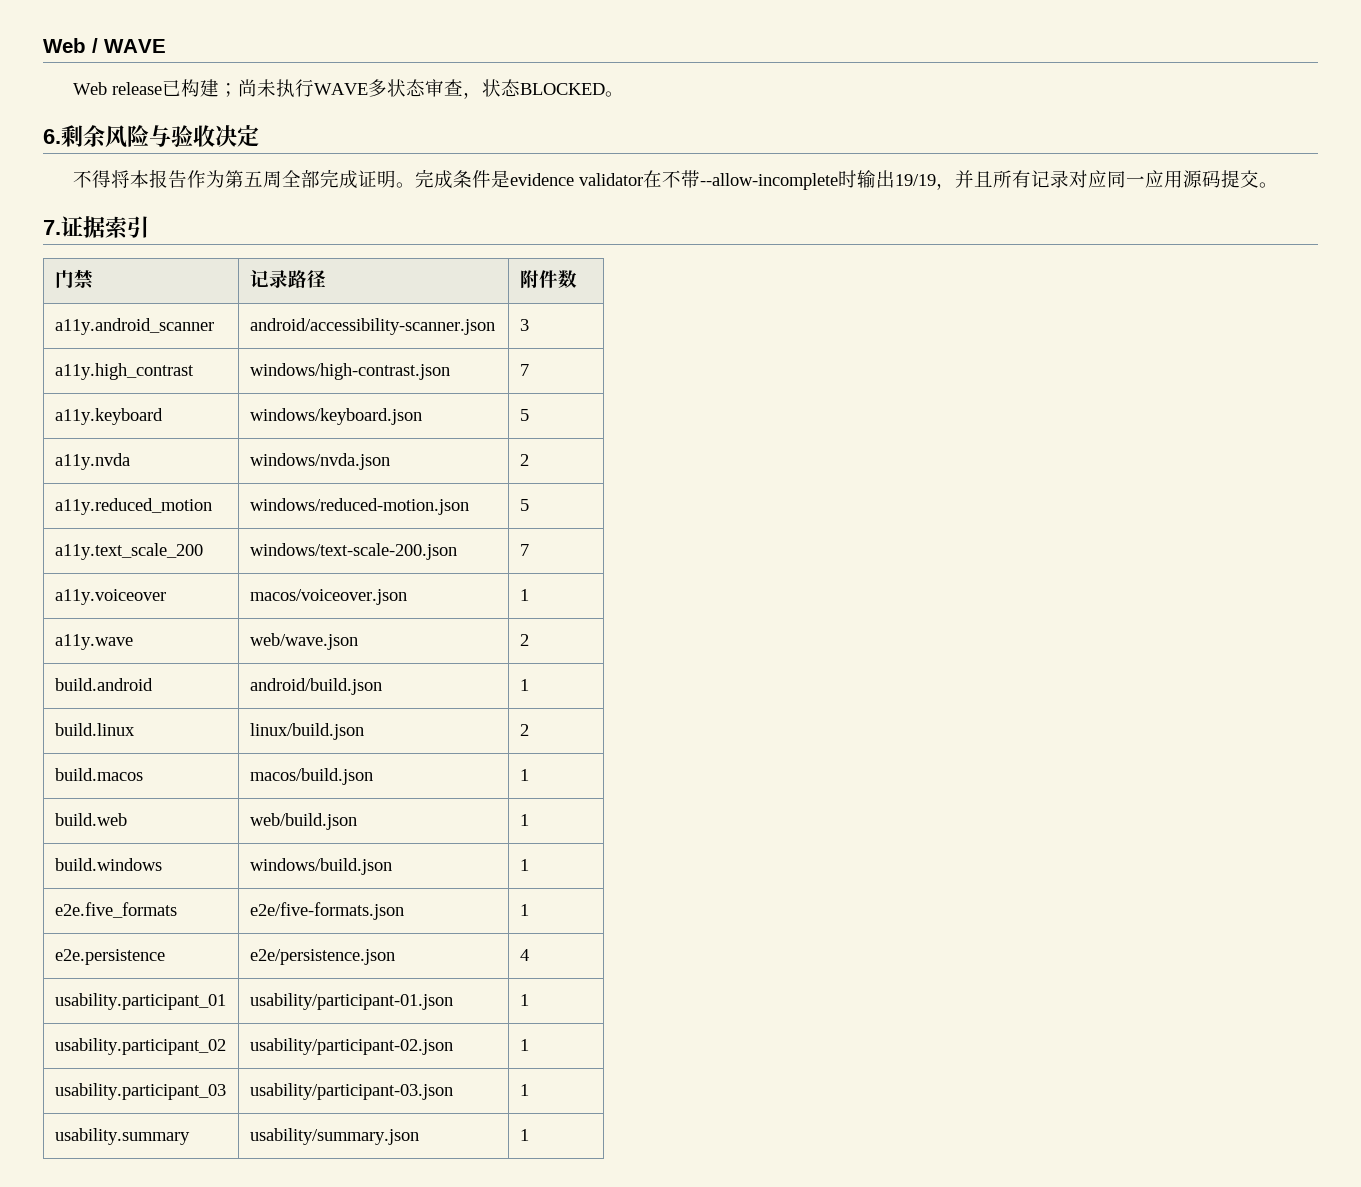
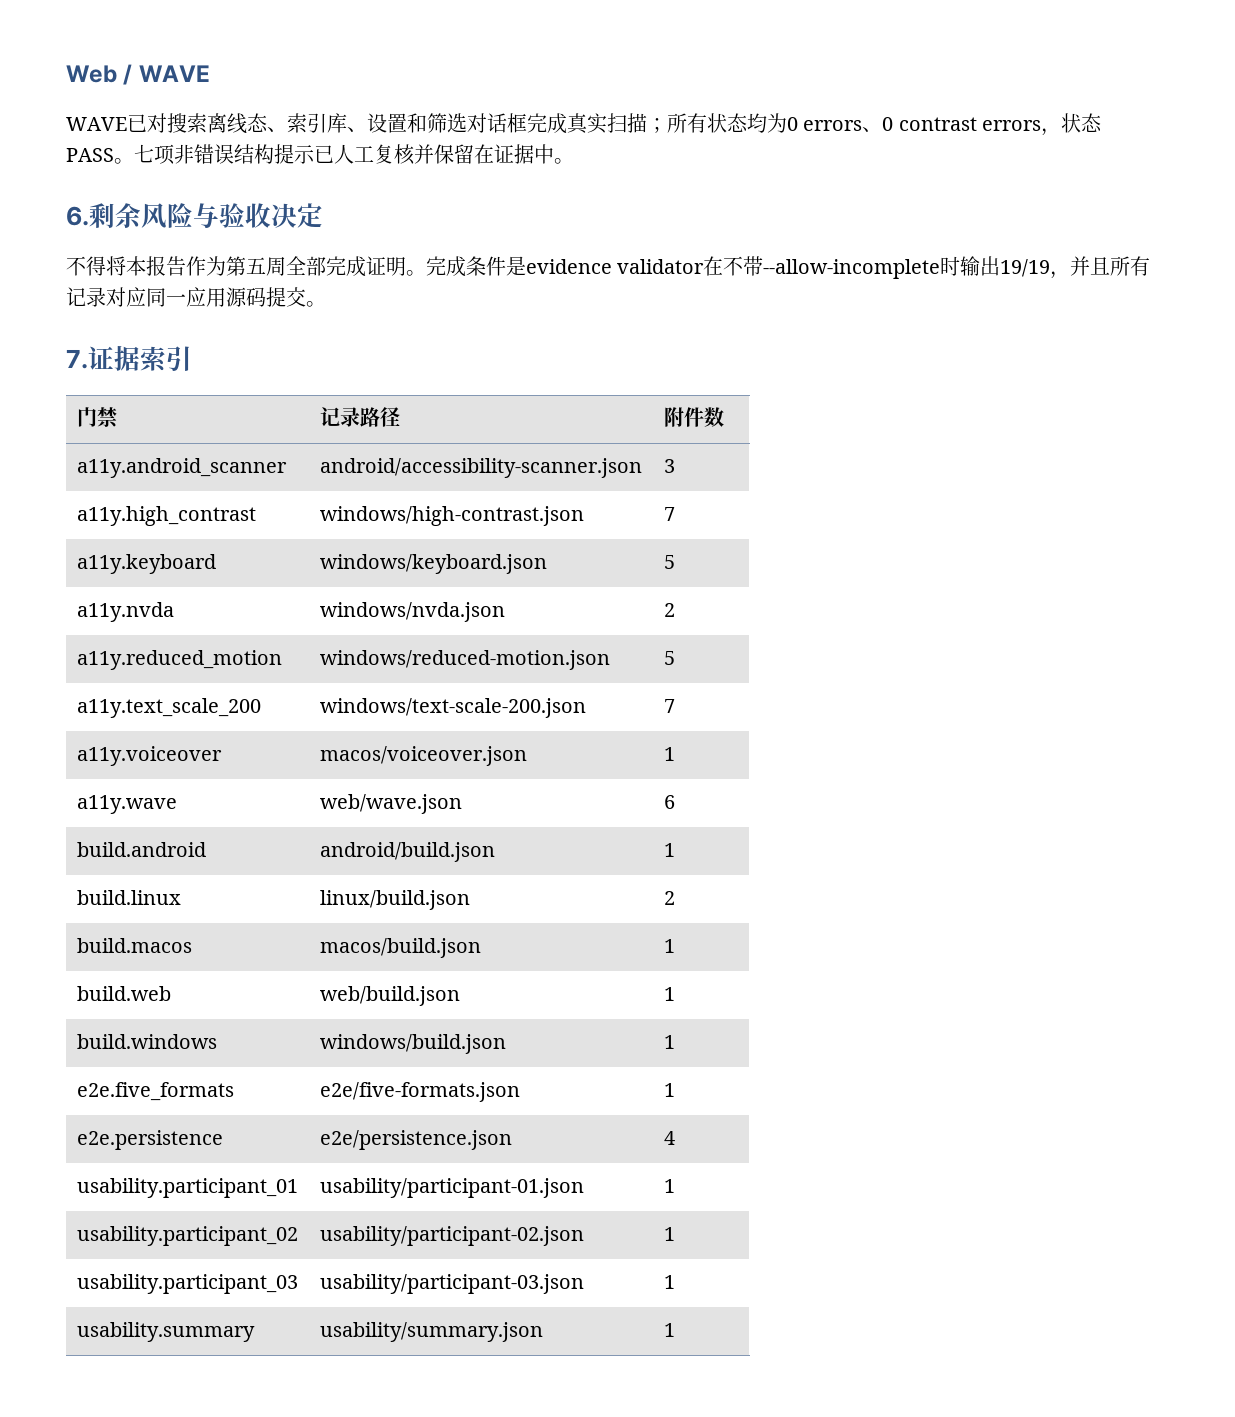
[72,79,605,99] Web release已构建；尚未执行WAVE多状态审查，状态BLOCKED -> [66,113,1103,136] [66,144,554,165] WAVE已对搜索离线态、索引库、设置和筛选对话框完成真实扫描；所有状态均为0 errors、0 contrast errors，状态PASS。七项非错误结构提示已人工复核并保留在证据中
[519,634,529,646] 2 -> [663,795,675,809] 6

